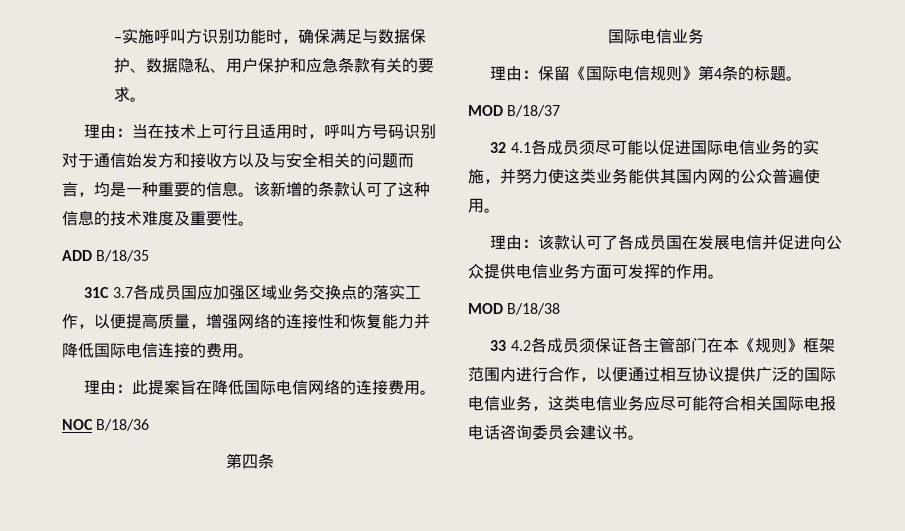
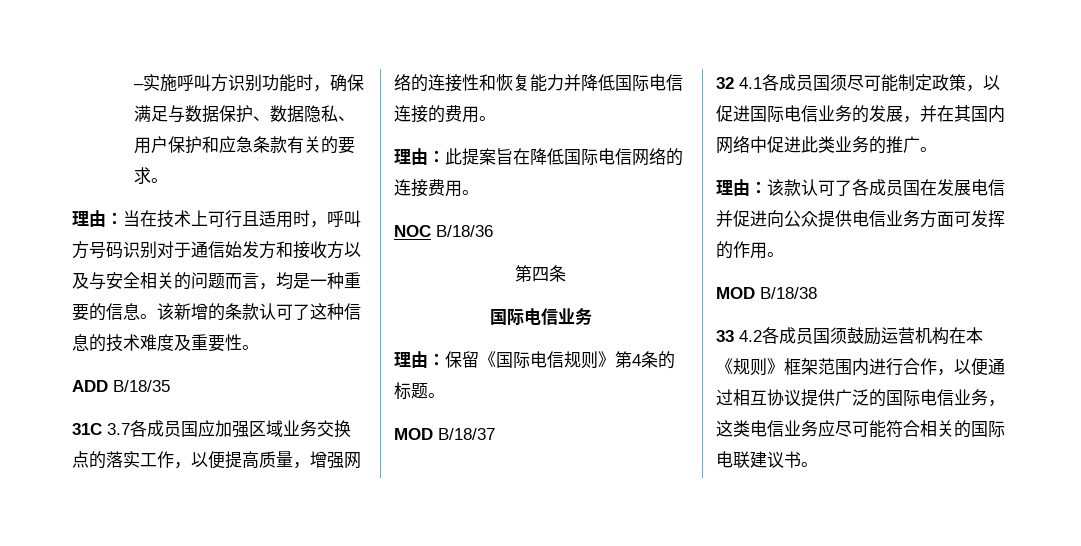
(579, 147) none -> [813,75,830,91] 国
(643, 147) none -> [898,74,983,92] 制定政策，
[802,139,819,155] [468,168,820,184] [468,198,484,213] 实施，并努力使这类业务能供其国内网的公众普遍使用 -> [869,105,1005,123] [716,136,920,154] 发展，并在其国内网络中促进此类业务的推广
[578,337,707,353] 须保证各主管部门 -> [813,327,949,345] 国须鼓励运营机构
[772,396,836,411] [468,424,580,440] 国际电报电话咨询委员会 -> [954,420,1005,438] [716,451,750,468] 的国际电联

